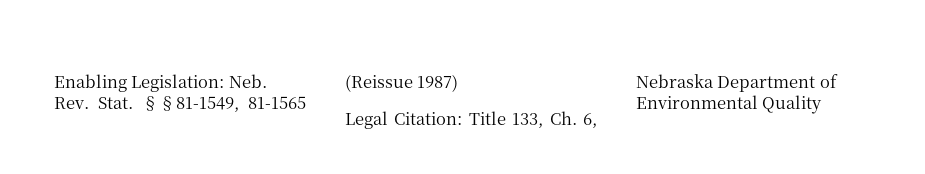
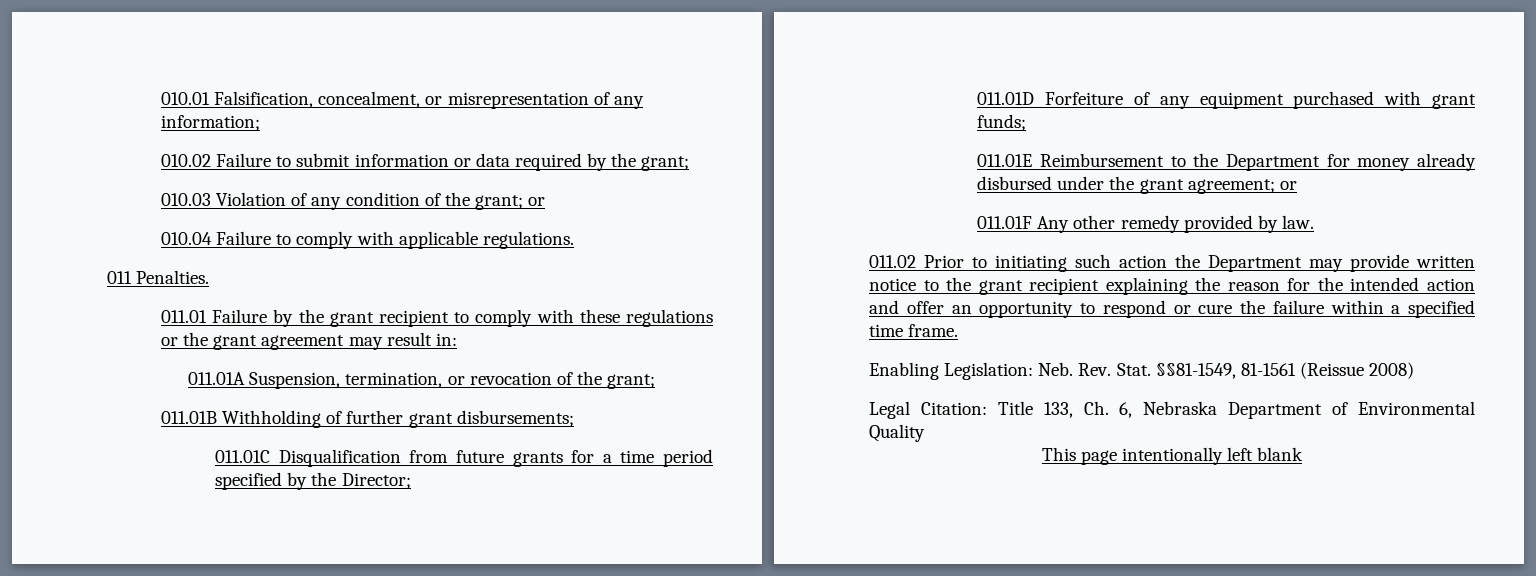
(54, 83) none -> [161,91,644,109] [161,115,261,131] [161,153,690,171] [161,192,546,210] [161,231,574,249] [107,270,210,284] [161,309,714,327] [161,332,457,350] [188,371,656,389] [161,410,574,428] [215,449,713,467] [215,472,411,490] [977,91,1476,109] [977,114,1027,131] [977,153,1476,171] [977,176,1297,194] [977,215,1314,233] [869,254,1475,272] [869,277,1475,295] [869,300,1475,318] [869,324,959,337] 010.01 Falsification, concealment, or misrepresentation of any information; // 010.02 Failure to submit information or data required by the grant; // 010.03 Violation of any condition of the grant; or // 010.04 Failure to comply with applicable regulations. // 011 Penalties. // 011.01 Failure by the grant recipient to comply with these regulations or the grant agreement may result in: // 011.01A Suspension, termination, or revocation of the grant; // 011.01B Withholding of further grant disbursements; // 011.01C Disqualification from future grants for a time period specified by the Director; // 011.01D Forfeiture of any equipment purchased with grant funds; // 011.01E Reimbursement to the Department for money already disbursed under the grant agreement; or // 011.01F Any other remedy provided by law. // 011.02 Prior to initiating such action the Department may provide written notice to the grant recipient explaining the reason for the intended action and offer an opportunity to respond or cure the failure within a specified time frame. //
[248,96,306,109] [345,74,459,92] 81-1565 (Reissue 1987) -> [1240,362,1415,379] 81-1561 (Reissue 2008)
(823, 104) none -> [1041,447,1304,465] // This page intentionally left blank

